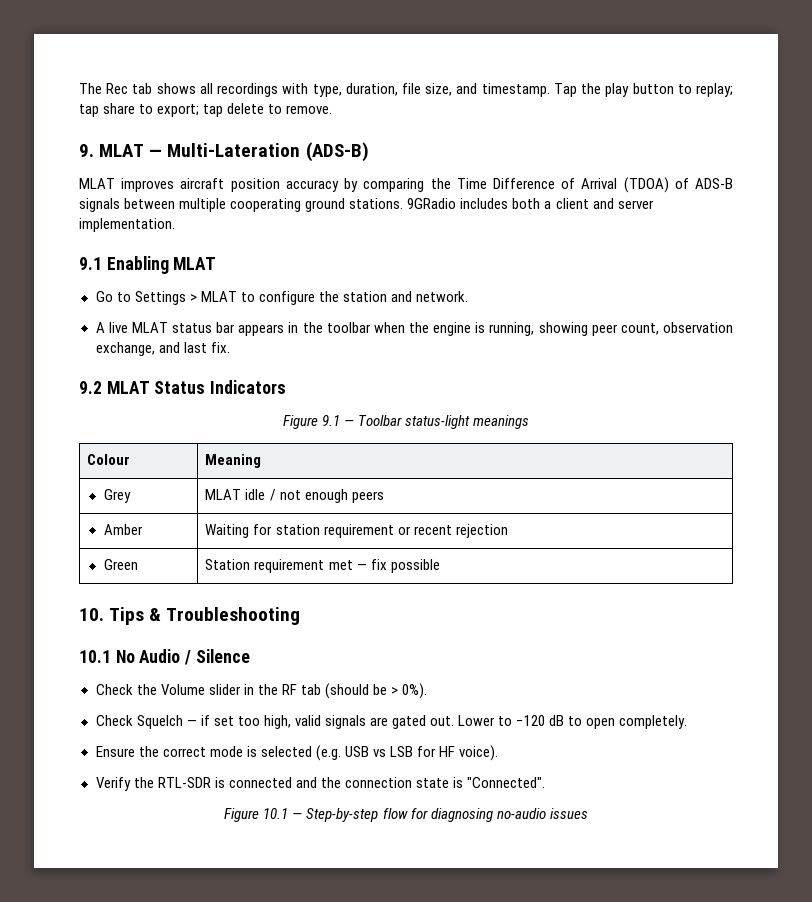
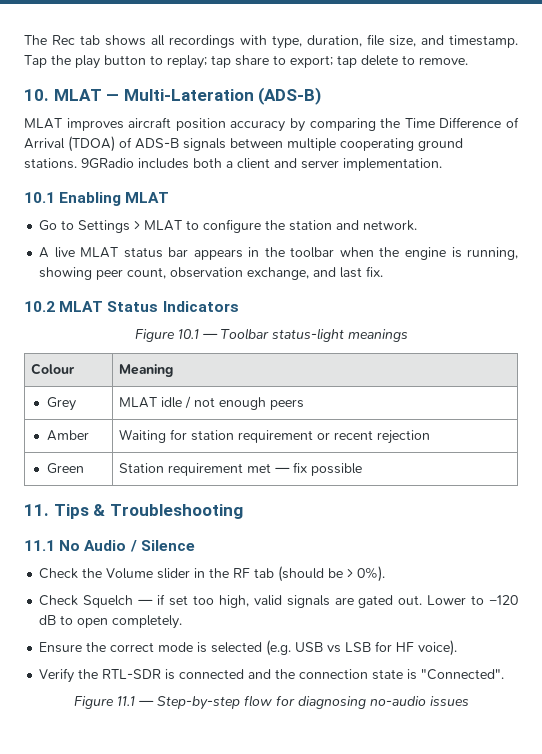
[79,144,94,157] 9. -> [24,89,49,101] 10.
[79,257,102,270] 9.1 -> [24,192,55,203] 10.1
[79,381,102,394] 9.2 -> [24,301,55,312] 10.2
[321,415,340,426] 9.1 -> [177,329,199,339] 10.1
[79,608,104,621] 10. -> [24,504,49,516] 11.
[79,650,111,663] 10.1 -> [24,540,55,551] 11.1
[263,808,289,819] 10.1 -> [116,696,135,706] 11.1

